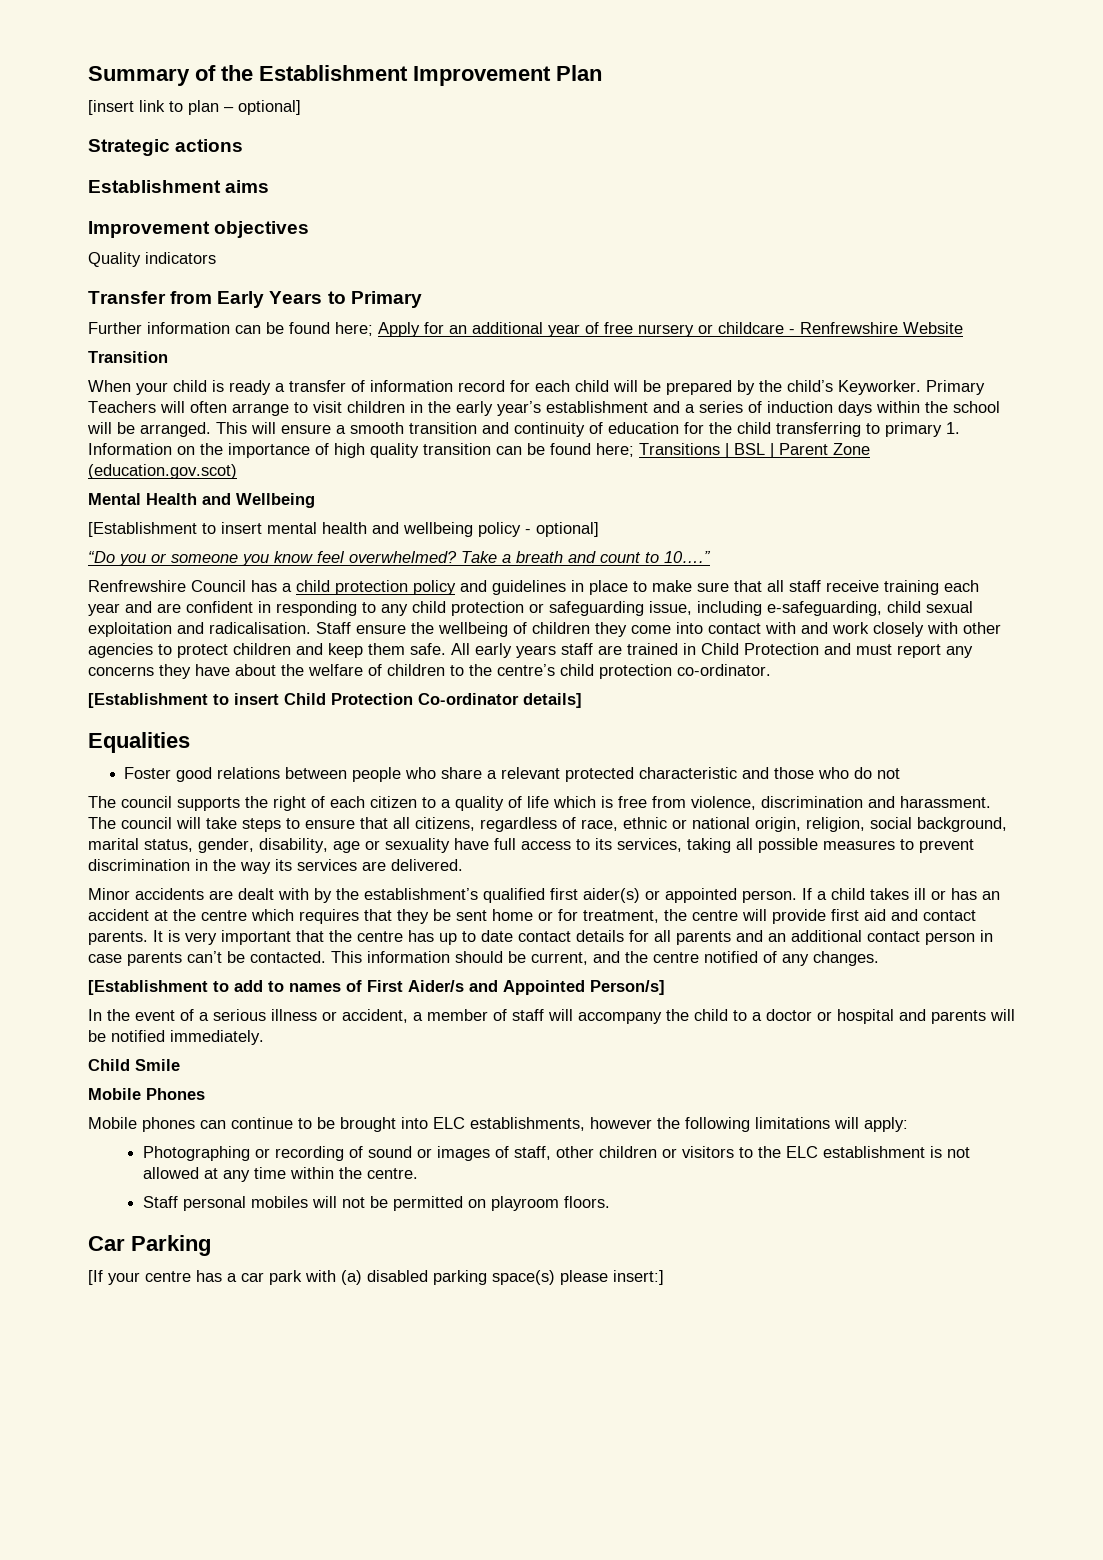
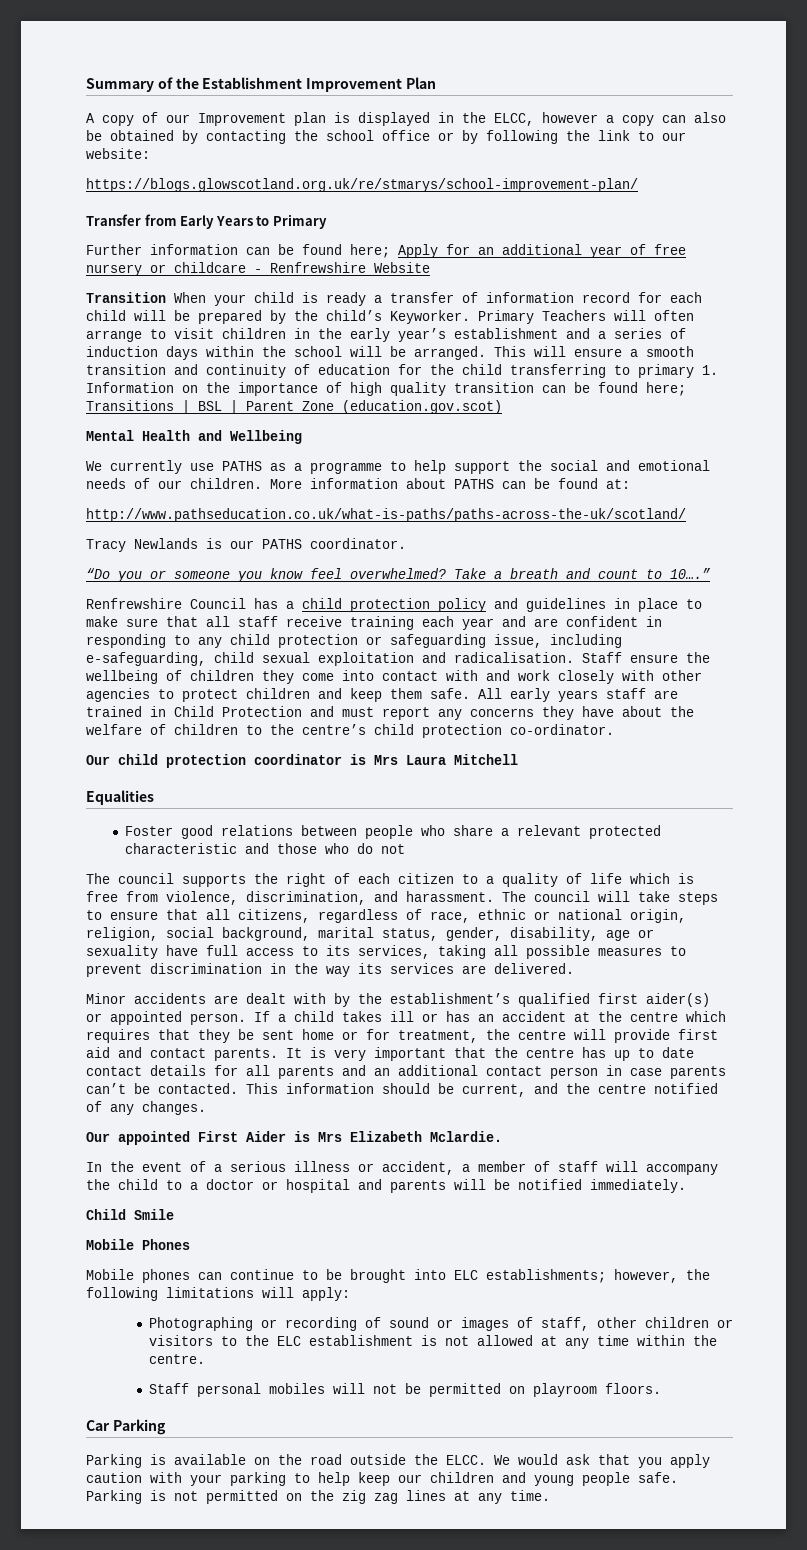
[88,100,301,115] [88,139,244,156] [88,180,270,193] [88,221,310,238] [88,252,216,267] [insert link to plan – optional] // Strategic actions // Establishment aims // Improvement objectives // Quality indicators -> [86,112,726,126] [86,130,686,144] [86,148,150,159] [86,178,638,192] A copy of our Improvement plan is displayed in the ELCC, however a copy can also be obtained by contacting the school office or by following the link to our website: // https://blogs.glowscotland.org.uk/re/stmarys/school-improvement-plan/
(168, 357) // -> (166, 297) none
[88,522,599,537] [Establishment to insert mental health and wellbeing policy - optional] -> [86,460,710,474] [86,478,630,489] [86,508,686,522] [86,538,406,552] We currently use PATHS as a programme to help support the social and emotional needs of our children. More information about PATHS can be found at: // http://www.pathseducation.co.uk/what-is-paths/paths-across-the-uk/scotland/ // Tracy Newlands is our PATHS coordinator.
[88,693,582,708] [Establishment to insert Child Protection Co-ordinator details] -> [86,754,518,768] Our child protection coordinator is Mrs Laura Mitchell
[761,796,863,808] discrimination -> [246,891,366,905] discrimination,
[88,980,665,995] [Establishment to add to names of First Aider/s and Appointed Person/s] -> [86,1131,502,1145] Our appointed First Aider is Mrs Elizabeth Mclardie.
[470,1117,652,1131] establishments, however -> [486,1269,678,1283] establishments; however,
[88,1270,664,1285] [If your centre has a car park with (a) disabled parking space(s) please insert:] -> [86,1454,710,1468] [86,1472,678,1486] [86,1490,550,1504] Parking is available on the road outside the ELCC. We would ask that you apply caution with your parking to help keep our children and young people safe. Parking is not permitted on the zig zag lines at any time.

